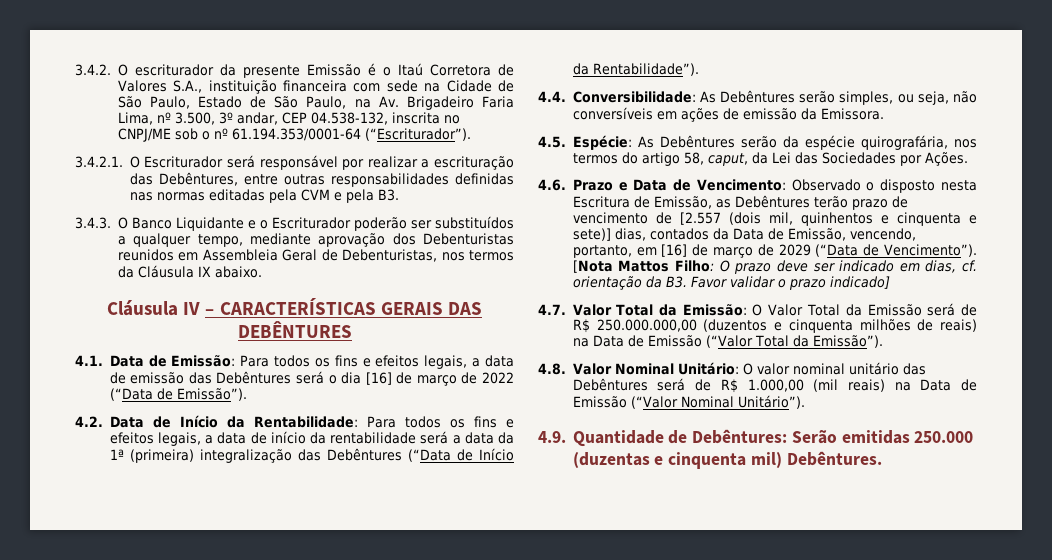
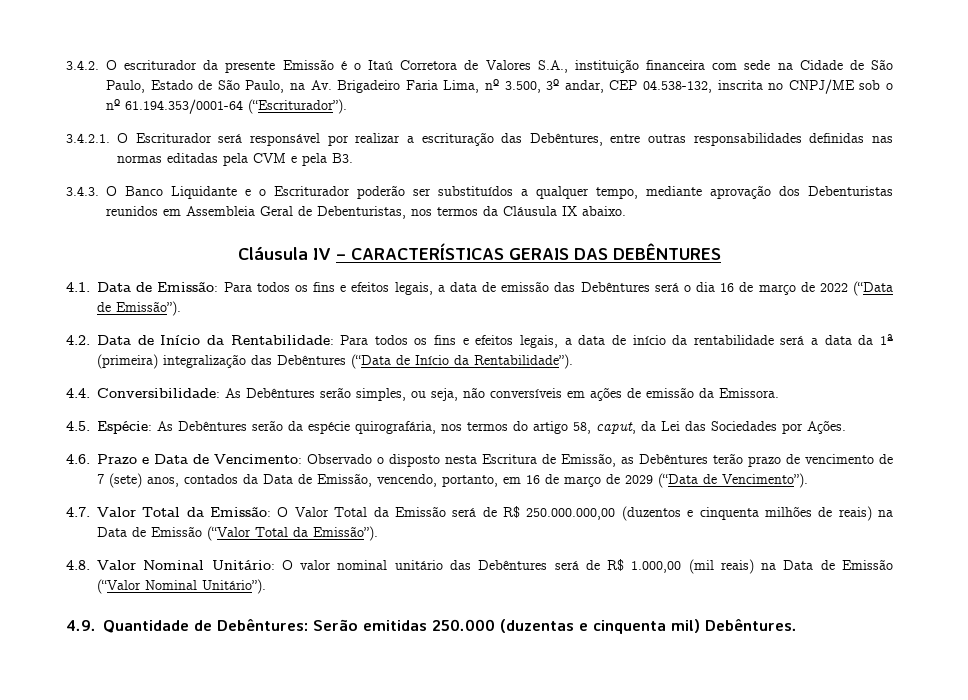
[365,372,392,385] [16] -> [720,283,735,292] 16
[679,212,977,226] [572,228,646,241] [2.557 (dois mil, quinhentos e cinquenta e sete)] dias, -> [97,473,179,488] 7 (sete) anos,
[661,244,688,257] [16] -> [526,475,540,484] 16
[572,260,977,274] [572,276,890,290] [Nota Mattos Filho: O prazo deve ser indicado em dias, cf. orientação da B3. Favor validar o prazo indicado] -> (808, 480) none

